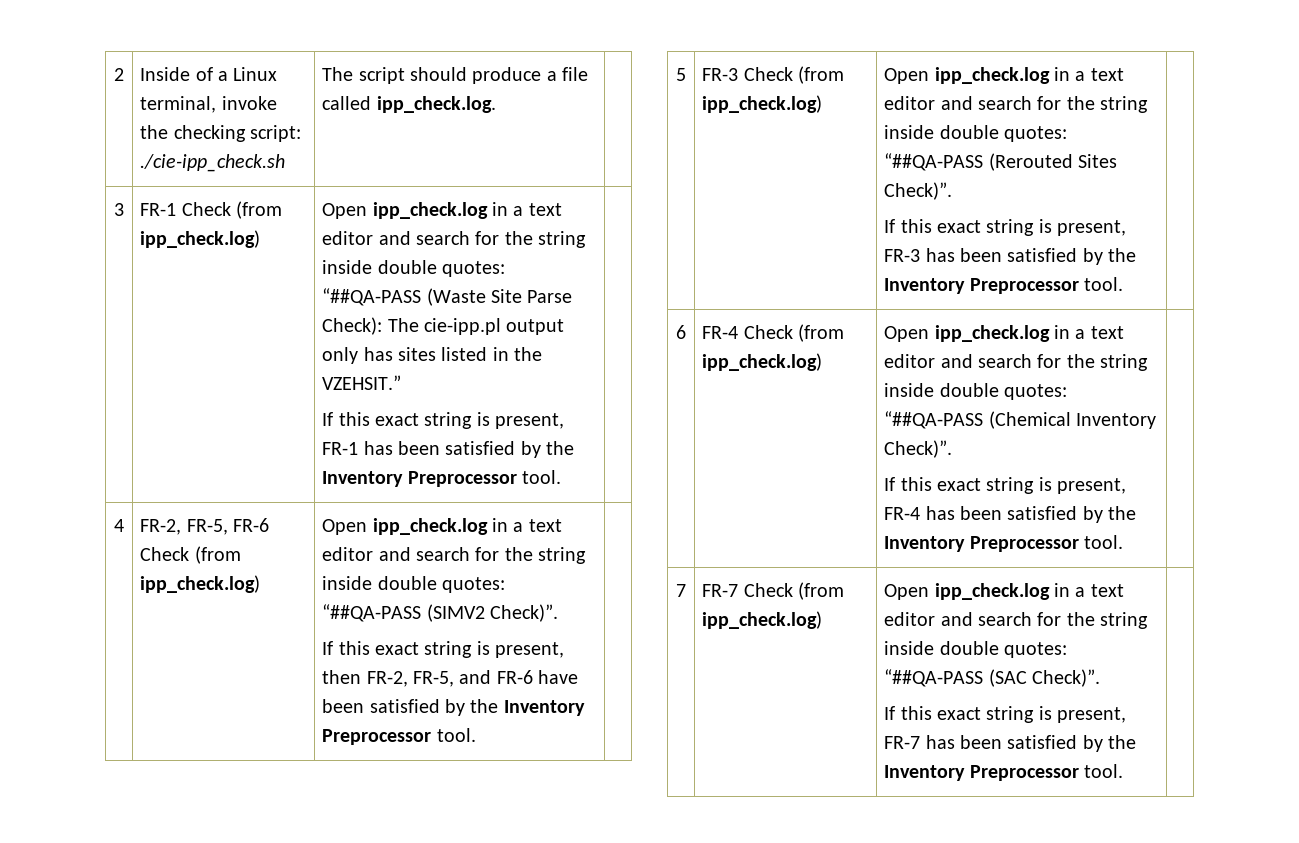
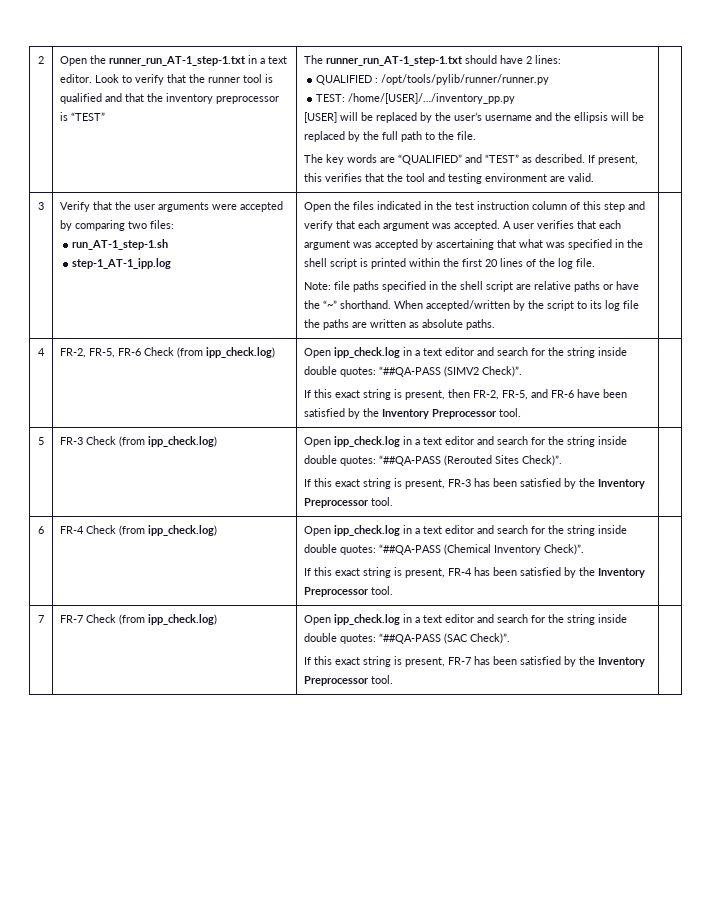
[140,67,278,81] [140,96,277,113] [140,125,301,142] [140,154,286,172] [322,67,589,84] [322,96,496,113] [114,203,124,216] [140,201,282,219] [140,230,261,248] [322,202,562,219] [322,231,587,248] [322,260,505,277] [322,288,573,306] [322,317,565,335] [322,347,543,364] [322,375,402,390] [322,412,565,429] [322,441,575,458] [322,470,561,487] Inside of a Linux terminal, invoke the checking script: ./cie-ipp_check.sh | The script should produce a file called ipp_check.log. | // 3 | FR-1 Check (from ipp_check.log) | Open ipp_check.log in a text editor and search for the string inside double quotes: “##QA-PASS (Waste Site Parse Check): The cie-ipp.pl output only has sites listed in the VZEHSIT.” // If this exact string is present, FR-1 has been satisfied by the Inventory Preprocessor tool. -> [60,55,288,66] [60,74,274,85] [60,93,280,104] [60,112,106,121] [304,55,562,66] [316,74,550,85] [316,93,516,104] [304,112,645,123] [304,131,477,142] [304,154,639,165] [304,173,595,184] [38,202,44,210] [60,201,284,212] [60,220,175,231] [72,239,169,250] [72,258,172,269] [304,201,646,212] [304,220,622,231] [304,239,644,250] [304,258,596,269] [304,281,640,292] [304,300,640,311] [304,319,496,330] Open the runner_run_AT-1_step-1.txt in a text editor. Look to verify that the runner tool is qualified and that the inventory preprocessor is “TEST” | The runner_run_AT-1_step-1.txt should have 2 lines: // QUALIFIED : /opt/tools/pylib/runner/runner.py // TEST: /home/[USER]/…/inventory_pp.py // [USER] will be replaced by the user’s username and the ellipsis will be replaced by the full path to the file. // The key words are “QUALIFIED” and “TEST” as described. If present, this verifies that the tool and testing environment are valid. | // 3 | Verify that the user arguments were accepted by comparing two files: // run_AT-1_step-1.sh // step-1_AT-1_ipp.log | Open the files indicated in the test instruction column of this step and verify that each argument was accepted. A user verifies that each argument was accepted by ascertaining that what was specified in the shell script is printed within the first 20 lines of the log file. // Note: file paths specified in the shell script are relative paths or have the “~” shorthand. When accepted/written by the script to its log file the paths are written as absolute paths.

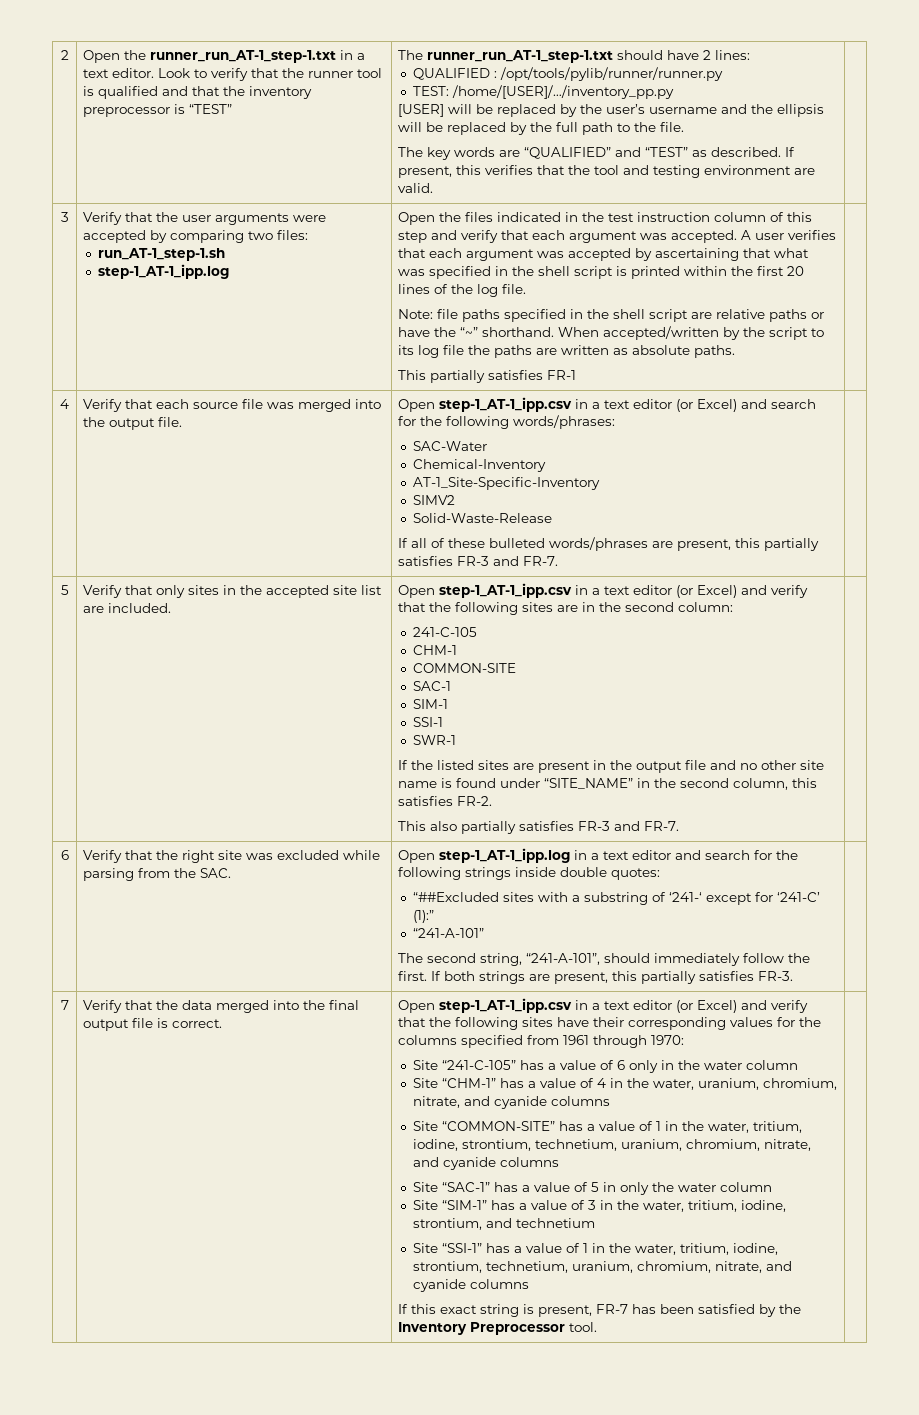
[38,348,45,356] [60,347,276,358] [304,347,628,358] [304,366,523,377] [304,389,628,400] [304,408,522,419] [38,437,44,445] [60,436,218,447] [304,436,628,447] [304,455,563,466] [304,478,646,489] [304,497,394,508] [38,526,44,534] [60,525,218,536] [304,525,628,536] [304,544,585,555] [304,567,646,578] [304,586,394,597] [38,615,44,623] [60,614,218,625] [304,614,628,625] [304,633,511,644] | // 4 | FR-2, FR-5, FR-6 Check (from ipp_check.log) | Open ipp_check.log in a text editor and search for the string inside double quotes: “##QA-PASS (SIMV2 Check)”. // If this exact string is present, then FR-2, FR-5, and FR-6 have been satisfied by the Inventory Preprocessor tool. | // 5 | FR-3 Check (from ipp_check.log) | Open ipp_check.log in a text editor and search for the string inside double quotes: “##QA-PASS (Rerouted Sites Check)”. // If this exact string is present, FR-3 has been satisfied by the Inventory Preprocessor tool. | // 6 | FR-4 Check (from ipp_check.log) | Open ipp_check.log in a text editor and search for the string inside double quotes: “##QA-PASS (Chemical Inventory Check)”. // If this exact string is present, FR-4 has been satisfied by the Inventory Preprocessor tool. | // 7 | FR-7 Check (from ipp_check.log) | Open ipp_check.log in a text editor and search for the string inside double quotes: “##QA-PASS (SAC Check)”. -> [398,370,577,383] [60,399,69,409] [83,399,382,412] [83,417,183,430] [398,397,817,412] [398,415,616,429] [413,441,488,451] [413,459,547,472] [413,477,601,490] [413,495,456,505] [413,513,553,523] [398,537,820,551] [398,556,559,566] [60,585,69,595] [83,585,383,598] [83,603,172,613] [398,583,809,598] [398,602,734,615] [413,627,478,637] [413,645,458,655] [413,663,517,673] [413,681,452,691] [413,699,449,709] [413,717,444,727] [413,735,457,745] [398,760,825,773] [398,778,818,790] [398,796,493,806] [398,821,680,834] [60,850,69,860] [83,850,381,863] [83,868,232,881] [398,848,799,863] [398,867,661,880] [413,892,821,905] [413,910,435,923] [413,928,485,938] [398,953,811,966] [398,971,794,984] [60,1000,69,1010] [83,1000,360,1013] [83,1018,223,1031] [398,998,809,1013] [398,1017,822,1030] [398,1035,685,1048] [413,1060,799,1073] [413,1078,838,1090] [413,1096,611,1109] [413,1121,803,1133] [413,1139,812,1151] [413,1157,560,1170] [413,1182,773,1195] [413,1200,787,1212] [413,1218,596,1230] [413,1243,779,1255] [413,1261,793,1273] [413,1279,530,1292] // This partially satisfies FR-1 | // 4 | Verify that each source file was merged into the output file. | Open step-1_AT-1_ipp.csv in a text editor (or Excel) and search for the following words/phrases: // SAC-Water // Chemical-Inventory // AT-1_Site-Specific-Inventory // SIMV2 // Solid-Waste-Release // If all of these bulleted words/phrases are present, this partially satisfies FR-3 and FR-7. | // 5 | Verify that only sites in the accepted site list are included. | Open step-1_AT-1_ipp.csv in a text editor (or Excel) and verify that the following sites are in the second column: // 241-C-105 // CHM-1 // COMMON-SITE // SAC-1 // SIM-1 // SSI-1 // SWR-1 // If the listed sites are present in the output file and no other site name is found under “SITE_NAME” in the second column, this satisfies FR-2. // This also partially satisfies FR-3 and FR-7. | // 6 | Verify that the right site was excluded while parsing from the SAC. | Open step-1_AT-1_ipp.log in a text editor and search for the following strings inside double quotes: // “##Excluded sites with a substring of ‘241-‘ except for ‘241-C’ (1):” // “241-A-101” // The second string, “241-A-101”, should immediately follow the first. If both strings are present, this partially satisfies FR-3. | // 7 | Verify that the data merged into the final output file is correct. | Open step-1_AT-1_ipp.csv in a text editor (or Excel) and verify that the following sites have their corresponding values for the columns specified from 1961 through 1970: // Site “241-C-105” has a value of 6 only in the water column // Site “CHM-1” has a value of 4 in the water, uranium, chromium, nitrate, and cyanide columns // Site “COMMON-SITE” has a value of 1 in the water, tritium, iodine, strontium, technetium, uranium, chromium, nitrate, and cyanide columns // Site “SAC-1” has a value of 5 in only the water column // Site “SIM-1” has a value of 3 in the water, tritium, iodine, strontium, and technetium // Site “SSI-1” has a value of 1 in the water, tritium, iodine, strontium, technetium, uranium, chromium, nitrate, and cyanide columns

